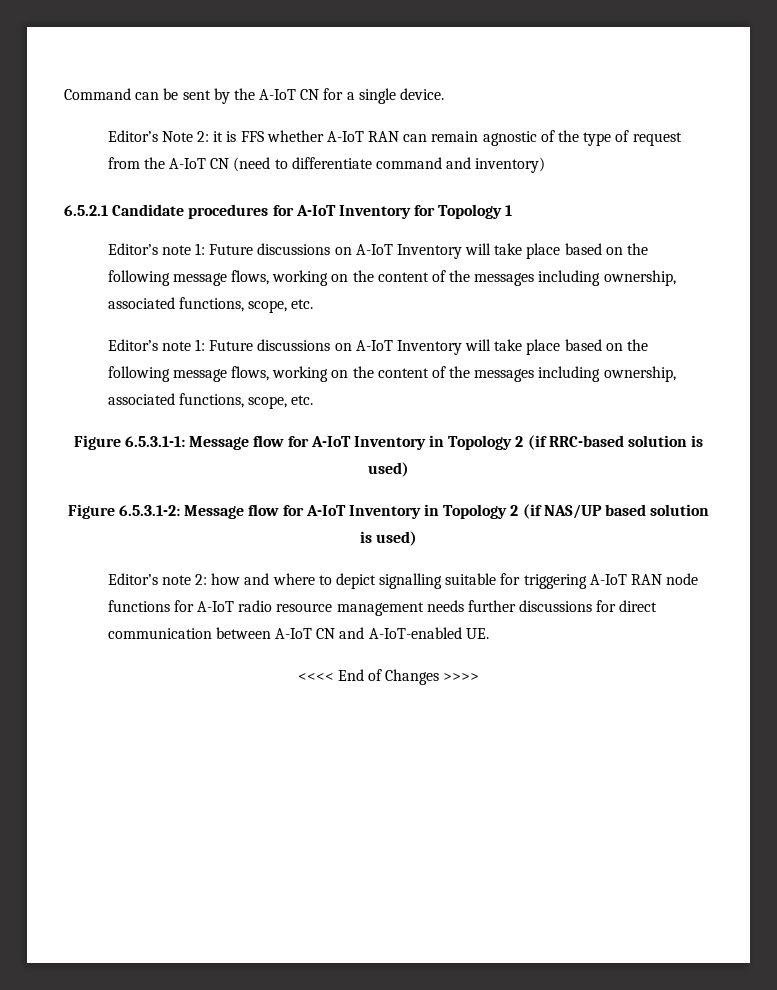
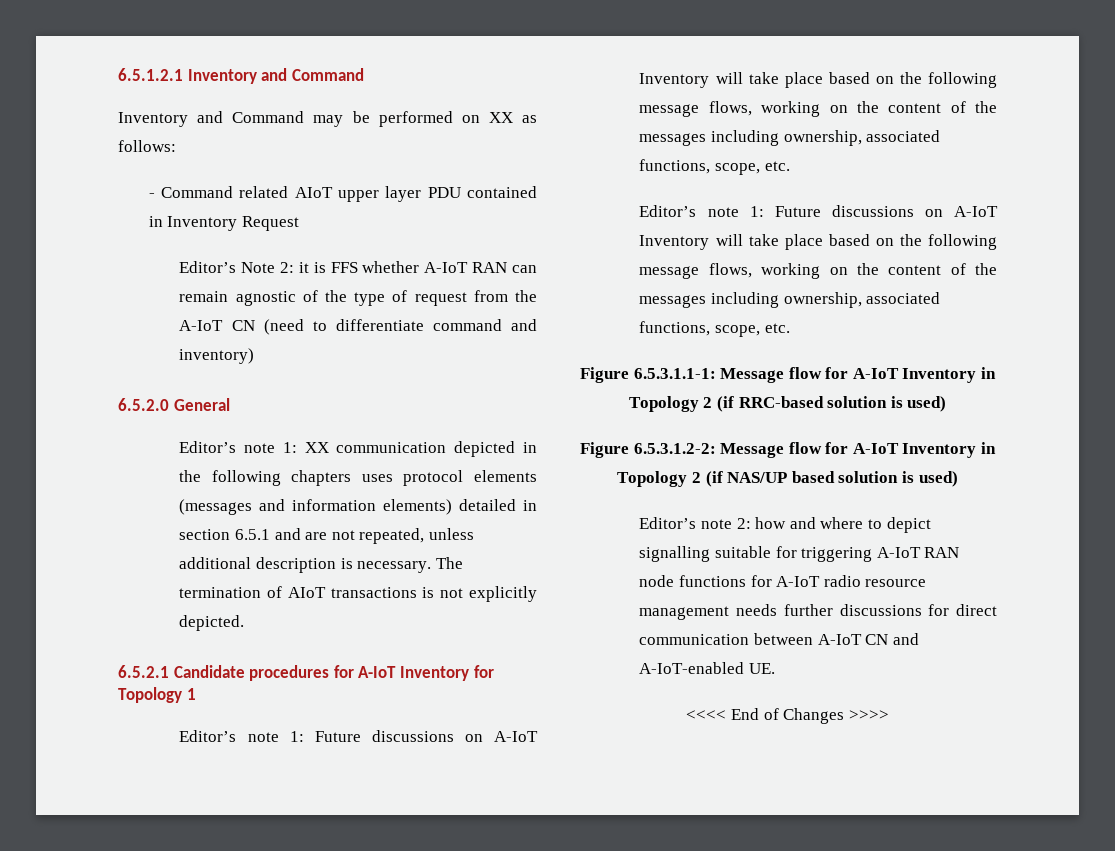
[64,88,445,104] Command can be sent by the A-IoT CN for a single device. -> [118,68,364,84] [118,111,537,127] [118,140,176,152] [148,186,537,202] [148,216,299,231] 6.5.1.2.1 Inventory and Command // Inventory and Command may be performed on XX as follows: // - Command related AIoT upper layer PDU contained in Inventory Request
(546, 165) none -> [118,398,230,411] [179,441,537,457] [179,470,537,486] [179,499,537,515] [179,528,474,544] [179,557,463,573] [179,586,537,602] [179,615,245,631] // 6.5.2.0 General // Editor’s note 1: XX communication depicted in the following chapters uses protocol elements (messages and information elements) detailed in section 6.5.1 and are not repeated, unless additional description is necessary. The termination of AIoT transactions is not explicitly depicted.
[124,436,185,447] 6.5.3.1-1: -> [633,368,716,379] 6.5.3.1.1-1:
[118,505,180,516] 6.5.3.1-2: -> [633,443,716,454] 6.5.3.1.2-2:

